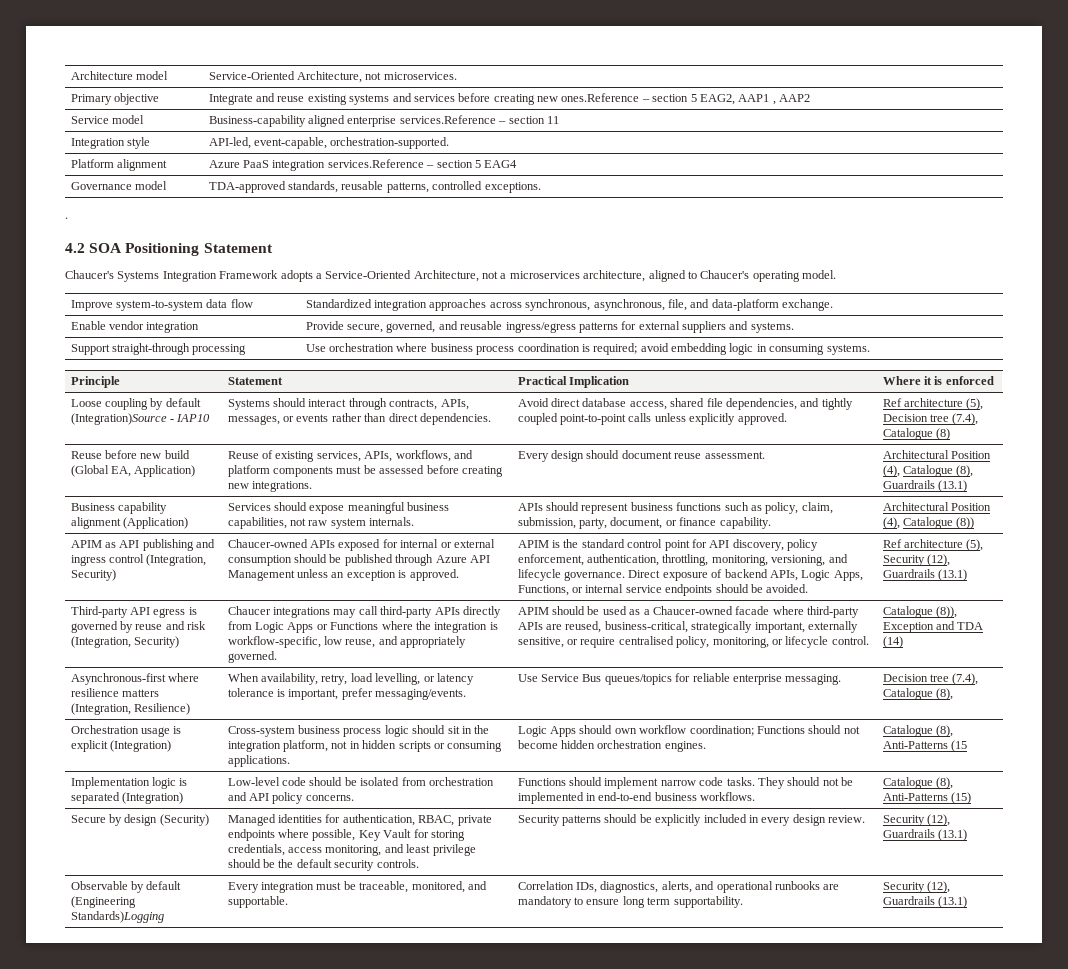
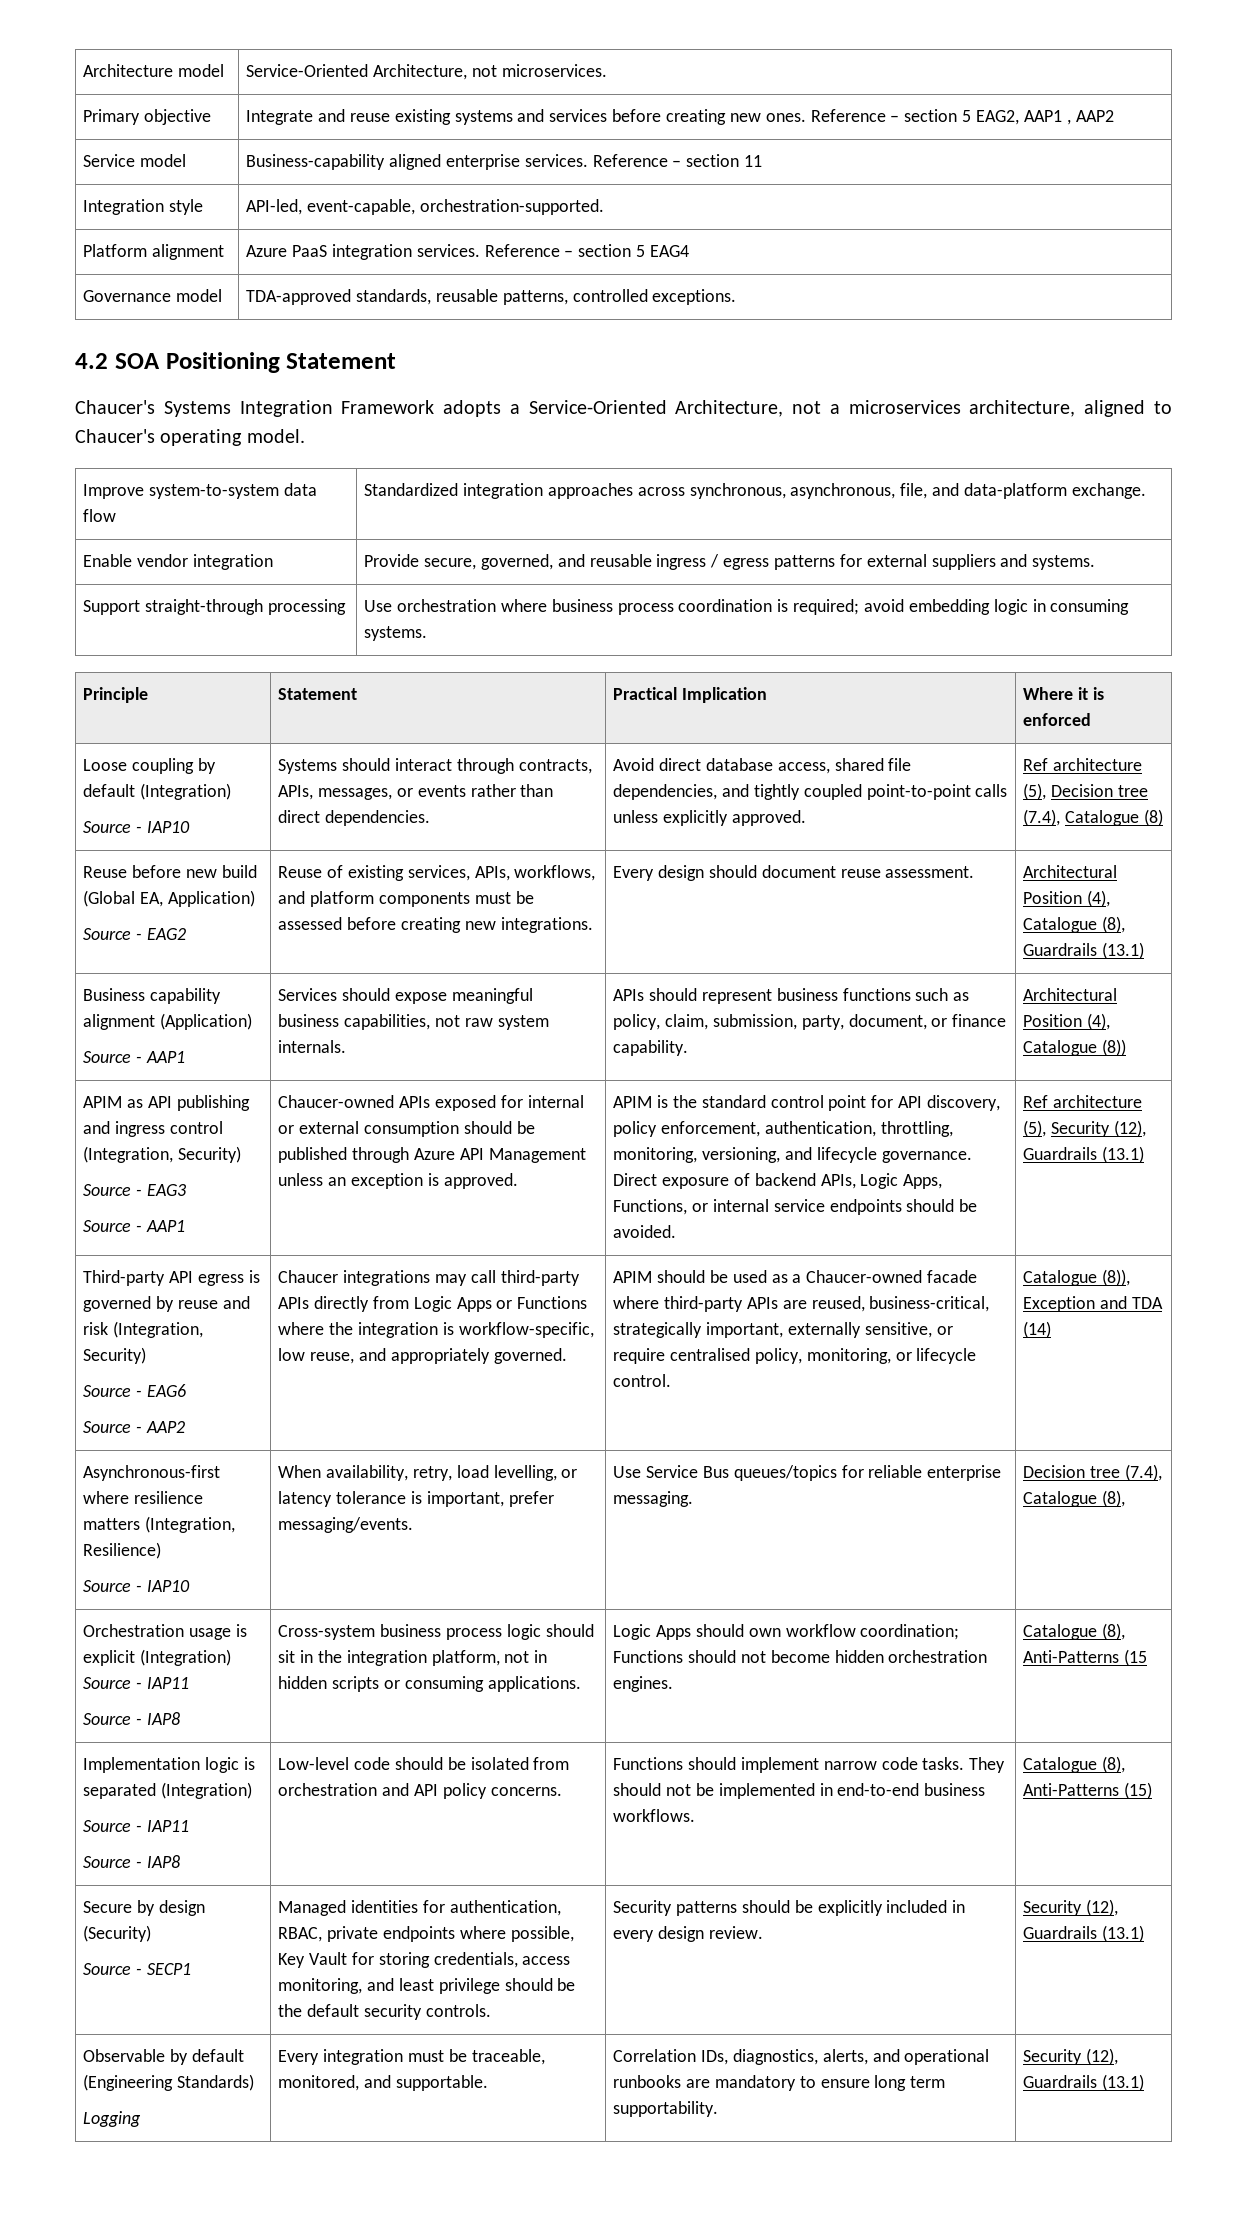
[561,93,640,102] ones.Reference -> [765,109,886,122] ones. Reference
[399,115,496,124] services.Reference -> [524,154,668,167] services. Reference
[327,159,424,168] services.Reference -> [416,244,560,257] services. Reference
[65,217,68,219] // . -> (737, 297) none
[505,322,576,333] ingress/egress -> [656,554,770,570] ingress / egress
[70,413,167,425] (Integration)Source -> [139,783,231,800] [83,821,132,833] (Integration) // Source
(196, 471) none -> [83,928,186,940] // Source - EAG2
(189, 523) none -> [83,1051,185,1063] // Source - AAP1
(116, 575) none -> [83,1184,186,1196] [83,1220,185,1232] // Source - EAG3 // Source - AAP1
(180, 642) none -> [83,1384,186,1397] [83,1421,185,1433] // Source - EAG6 // Source - AAP2
(191, 709) none -> [83,1580,190,1592] // Source - IAP10
(172, 746) none -> [83,1677,189,1689] [83,1712,180,1725] Source - IAP11 // Source - IAP8
(184, 798) none -> [83,1820,189,1832] [83,1855,180,1868] // Source - IAP11 // Source - IAP8
(209, 820) none -> [83,1963,191,1975] // Source - SECP1
[70,911,164,923] Standards)Logging -> [176,2074,254,2091] [83,2111,142,2127] Standards) // Logging

